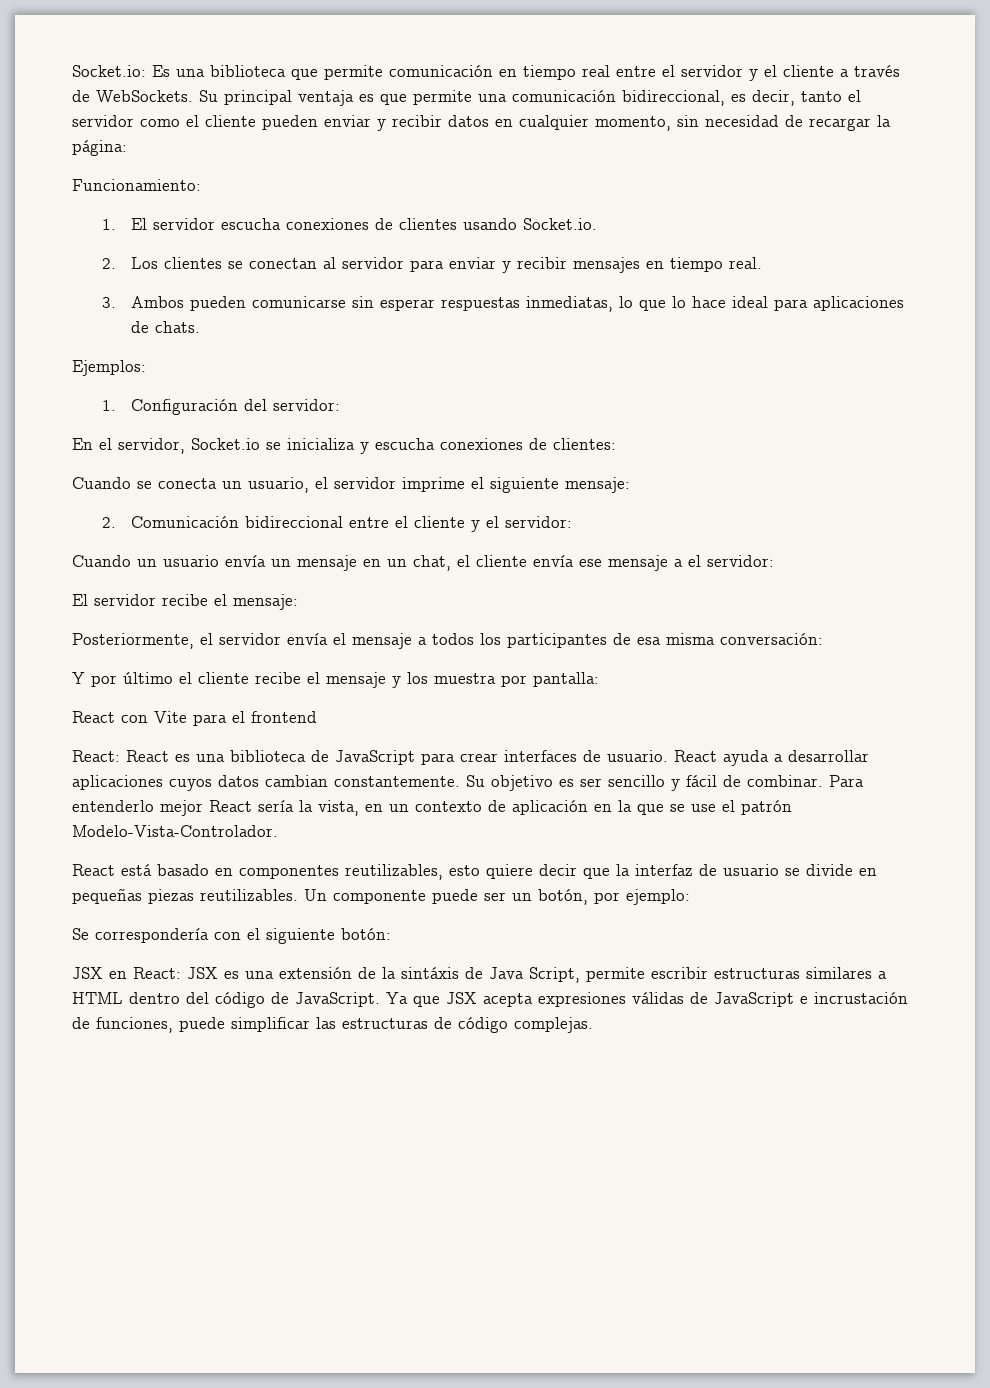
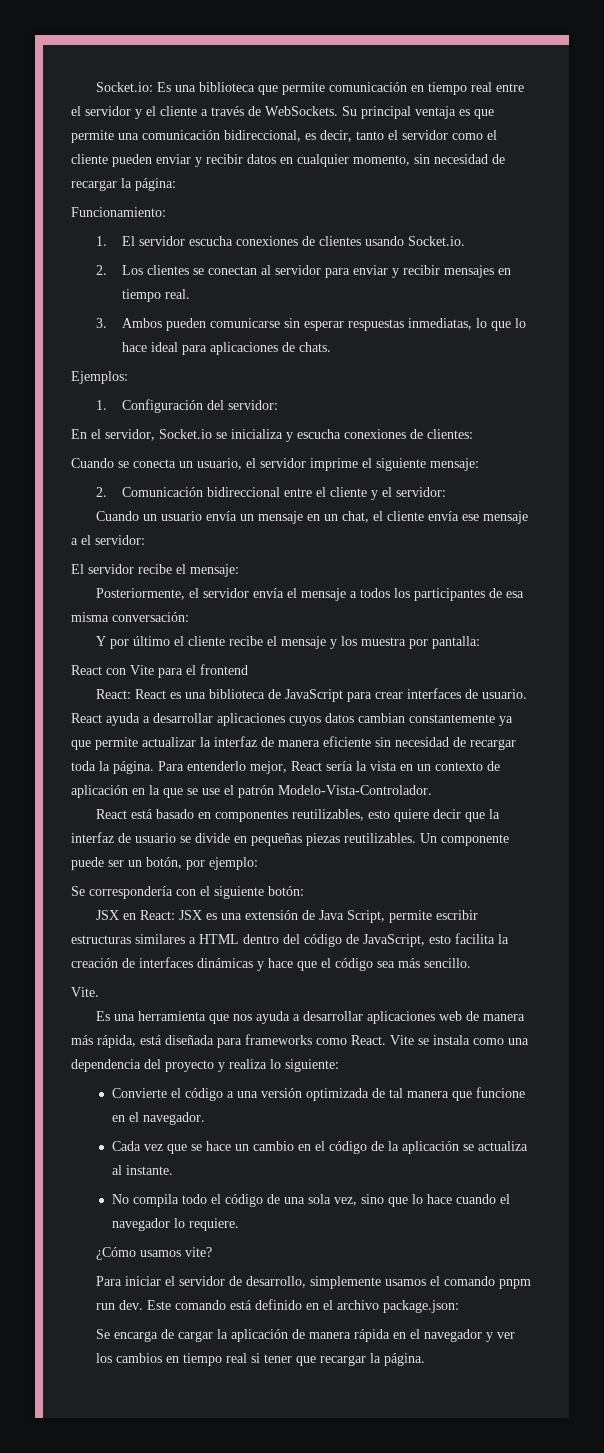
[334,775,823,791] constantemente. Su objetivo es ser sencillo y fácil de combinar. -> [409,714,513,726] [71,736,516,750] [71,761,154,774] constantemente ya que permite actualizar la interfaz de manera eficiente sin necesidad de recargar toda la página.
[160,800,203,816] mejor -> [250,761,287,774] mejor,
[318,800,359,816] vista, -> [370,761,397,771] vista
[382,967,483,979] la sintáxis de -> (316, 915) none
[295,992,908,1007] [72,1017,593,1033] JavaScript. Ya que JSX acepta expresiones válidas de JavaScript e incrustación de funciones, puede simplificar las estructuras de código complejas. -> [363,933,509,947] [71,957,471,971] [71,987,99,997] [96,1011,526,1024] [71,1034,529,1048] [71,1059,339,1072] [111,1087,525,1101] [111,1112,205,1125] [111,1141,528,1154] [111,1165,173,1175] [111,1194,510,1207] [111,1218,239,1231] [96,1247,213,1260] [96,1276,532,1289] [96,1299,460,1313] [96,1329,516,1342] [96,1353,426,1366] JavaScript, esto facilita la creación de interfaces dinámicas y hace que el código sea más sencillo. // Vite. // Es una herramienta que nos ayuda a desarrollar aplicaciones web de manera más rápida, está diseñada para frameworks como React. Vite se instala como una dependencia del proyecto y realiza lo siguiente: // Convierte el código a una versión optimizada de tal manera que funcione en el navegador. // Cada vez que se hace un cambio en el código de la aplicación se actualiza al instante. // No compila todo el código de una sola vez, sino que lo hace cuando el navegador lo requiere. // ¿Cómo usamos vite? // Para iniciar el servidor de desarrollo, simplemente usamos el comando pnpm run dev. Este comando está definido en el archivo package.json: // Se encarga de cargar la aplicación de manera rápida en el navegador y ver los cambios en tiempo real si tener que recargar la página.

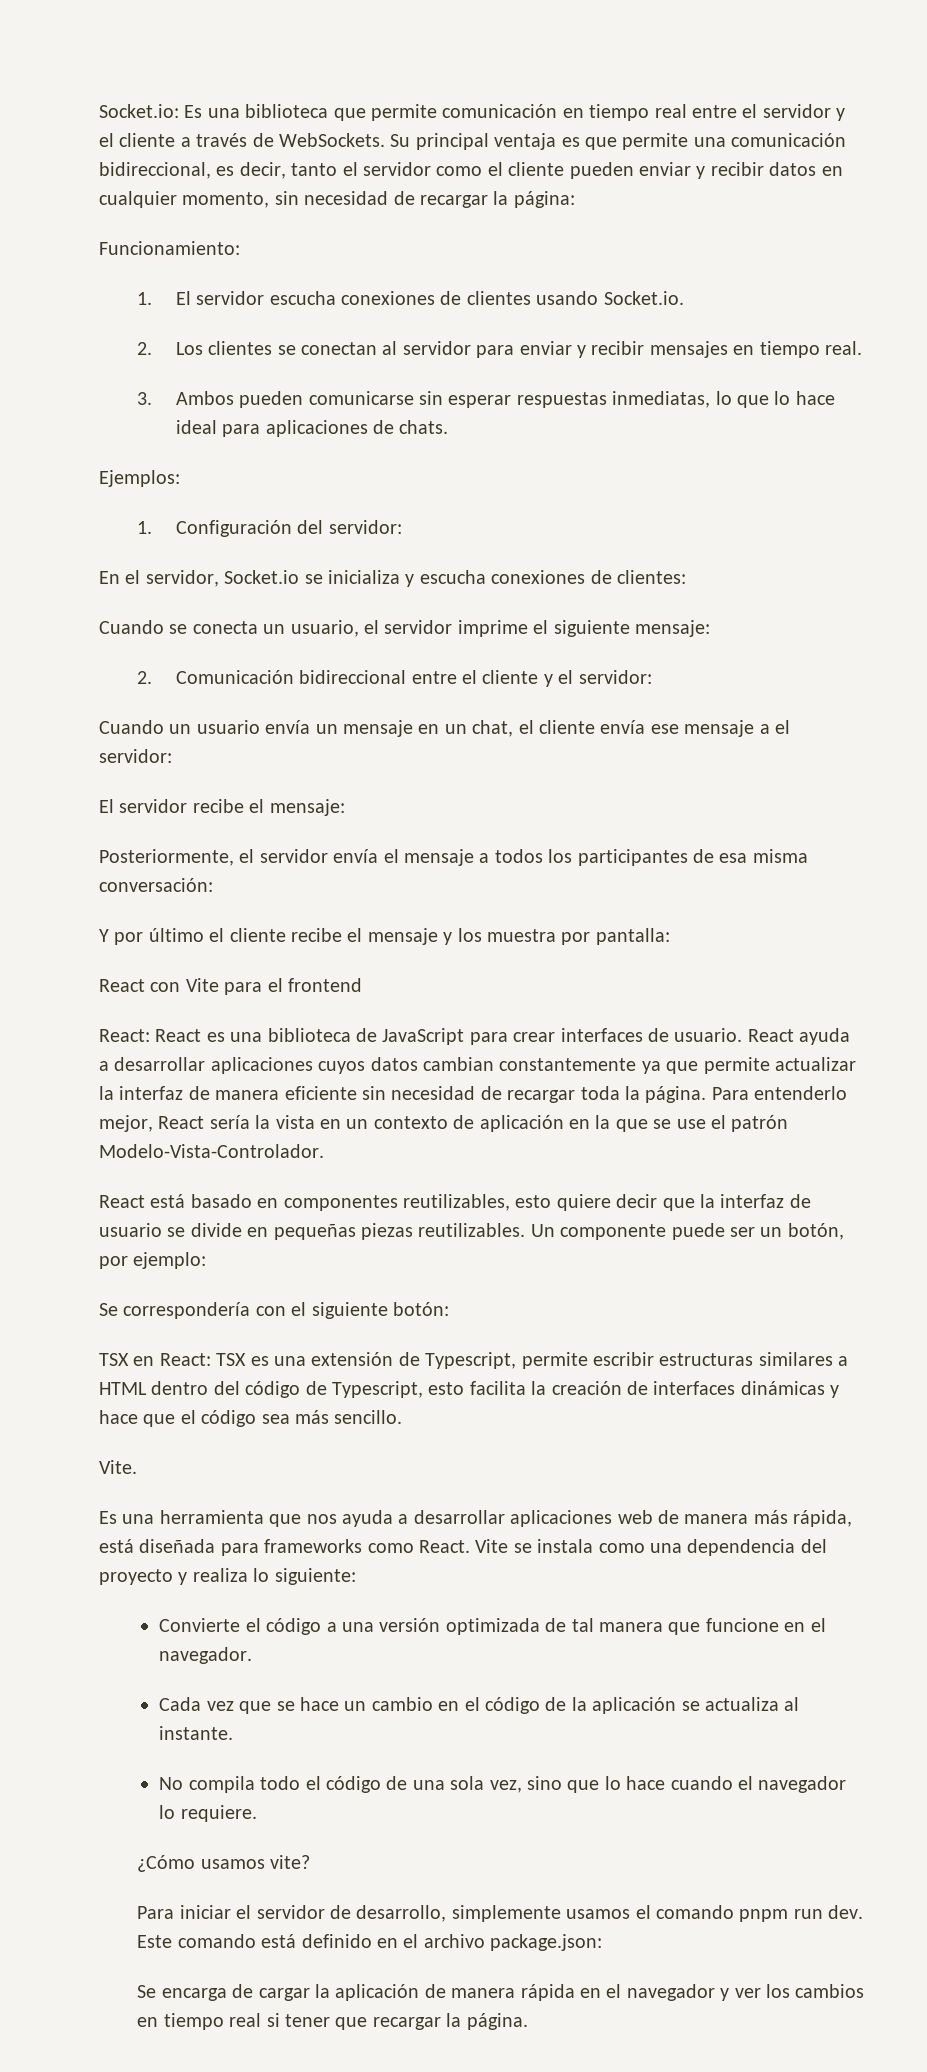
[96,910,120,920] JSX -> [99,1353,129,1366] TSX
[179,910,203,920] JSX -> [216,1353,247,1366] TSX
[319,910,386,923] Java Script, -> [425,1352,517,1369] Typescript,
[363,934,425,947] JavaScript, -> [332,1381,423,1398] Typescript,

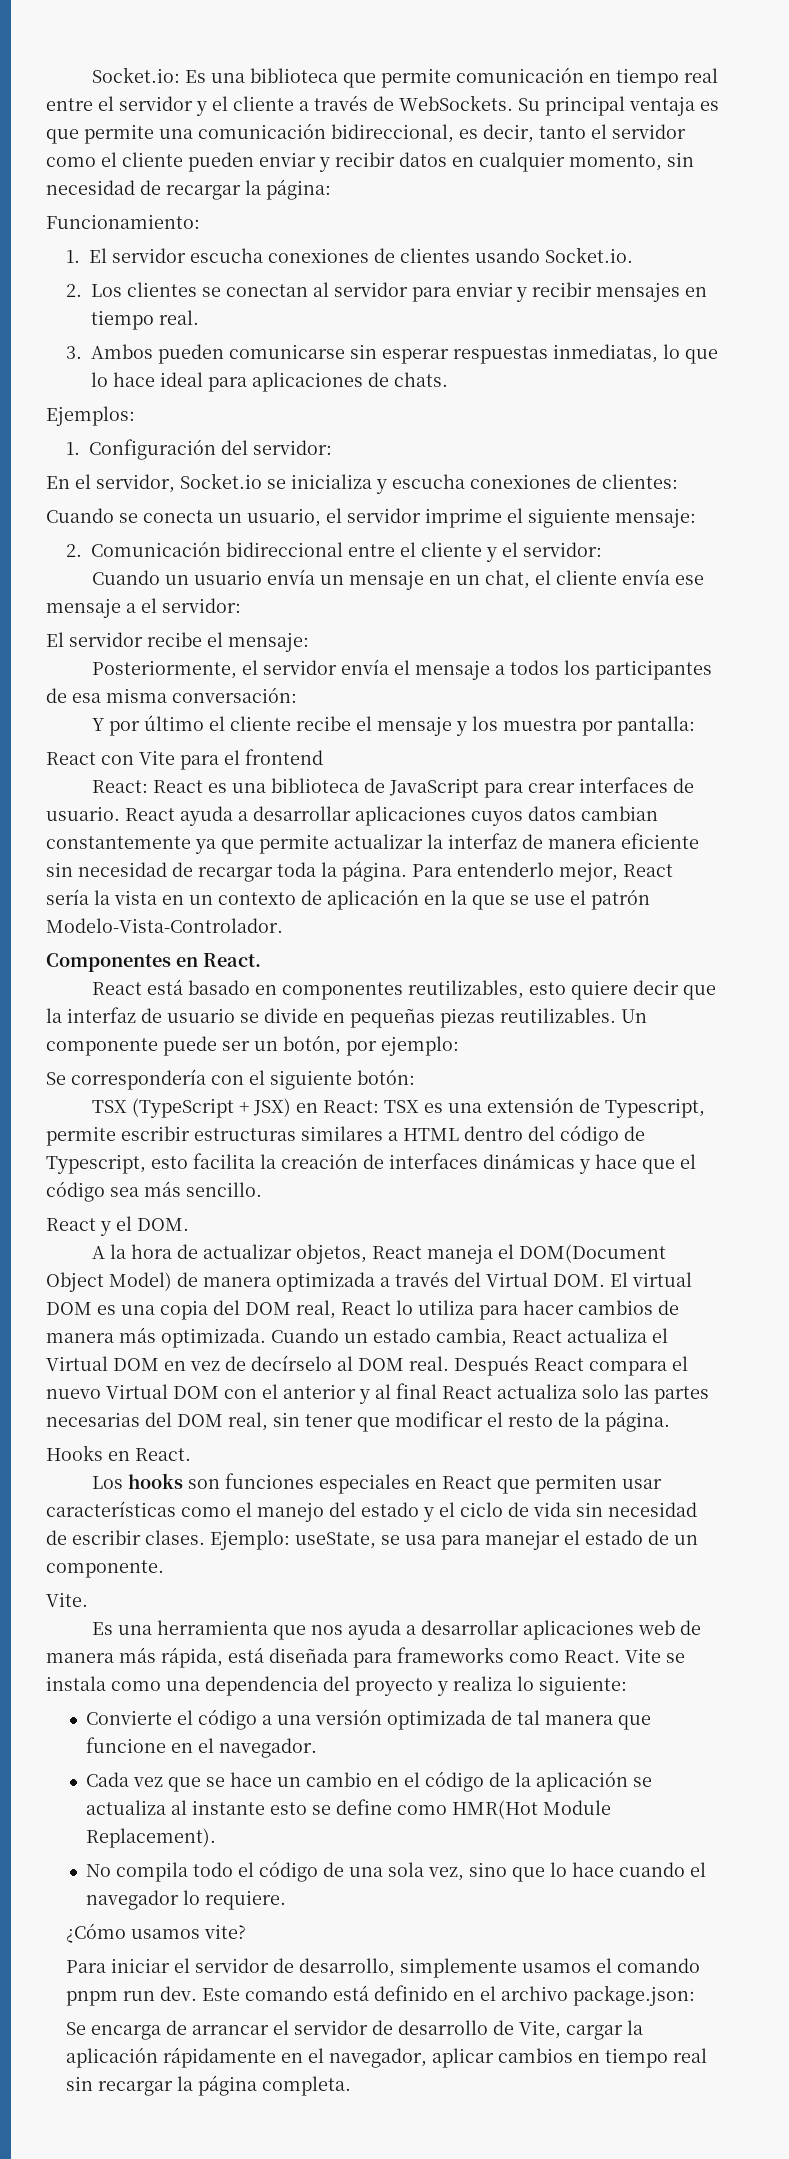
(324, 1151) none -> [46,953,261,972] // Componentes en React.
(129, 1359) none -> [131,1098,291,1118] (TypeScript + JSX)
(403, 1417) none -> [46,1216,189,1236] [91,1244,666,1264] [46,1271,692,1292] [46,1300,679,1320] [46,1327,668,1348] [46,1355,688,1376] [46,1383,709,1404] [46,1411,670,1432] [46,1445,191,1461] [91,1473,662,1494] [46,1501,697,1522] [46,1530,698,1550] [46,1560,164,1578] // React y el DOM. // A la hora de actualizar objetos, React maneja el DOM(Document Object Model) de manera optimizada a través del Virtual DOM. El virtual DOM es una copia del DOM real, React lo utiliza para hacer cambios de manera más optimizada. Cuando un estado cambia, React actualiza el Virtual DOM en vez de decírselo al DOM real. Después React compara el nuevo Virtual DOM con el anterior y al final React actualiza solo las partes necesarias del DOM real, sin tener que modificar el resto de la página. // Hooks en React. // Los hooks son funciones especiales en React que permiten usar características como el manejo del estado y el ciclo de vida sin necesidad de escribir clases. Ejemplo: useState, se usa para manejar el estado de un componente.
[159,1726,234,1740] instante. -> [191,1799,611,1819] [85,1828,216,1848] instante esto se define como HMR(Hot Module Replacement).
[258,1984,865,2001] [137,2013,528,2030] cargar la aplicación de manera rápida en el navegador y ver los cambios en tiempo real si tener que recargar la página. -> [192,2020,644,2040] [66,2047,708,2068] [66,2075,352,2096] arrancar el servidor de desarrollo de Vite, cargar la aplicación rápidamente en el navegador, aplicar cambios en tiempo real sin recargar la página completa.

